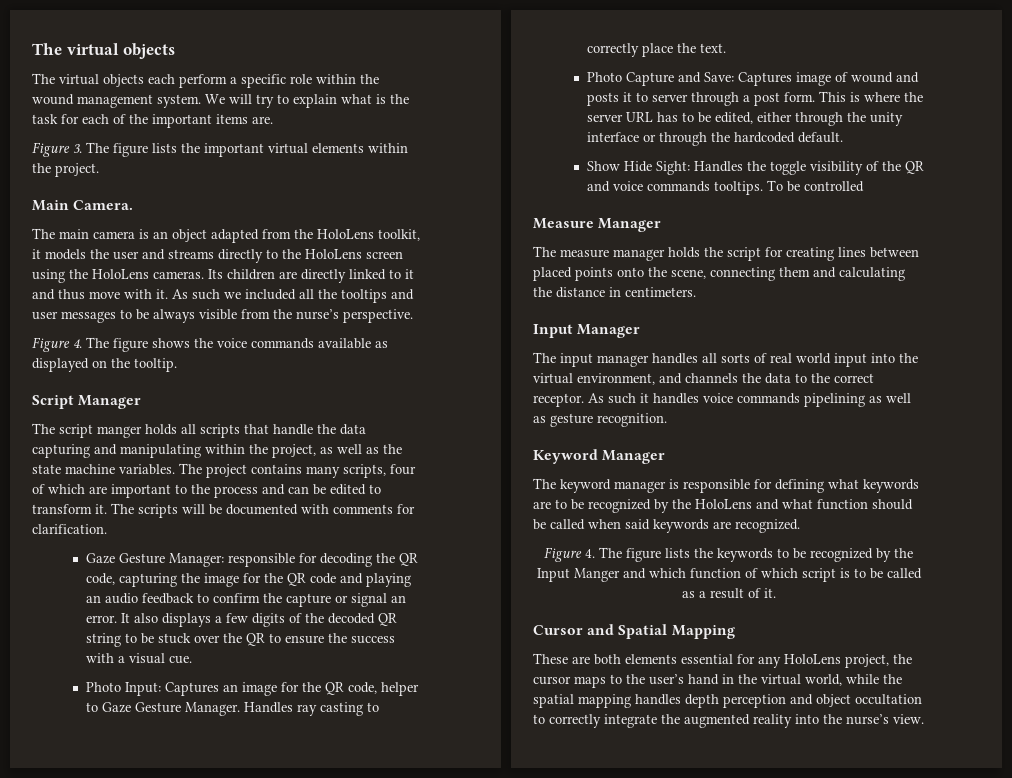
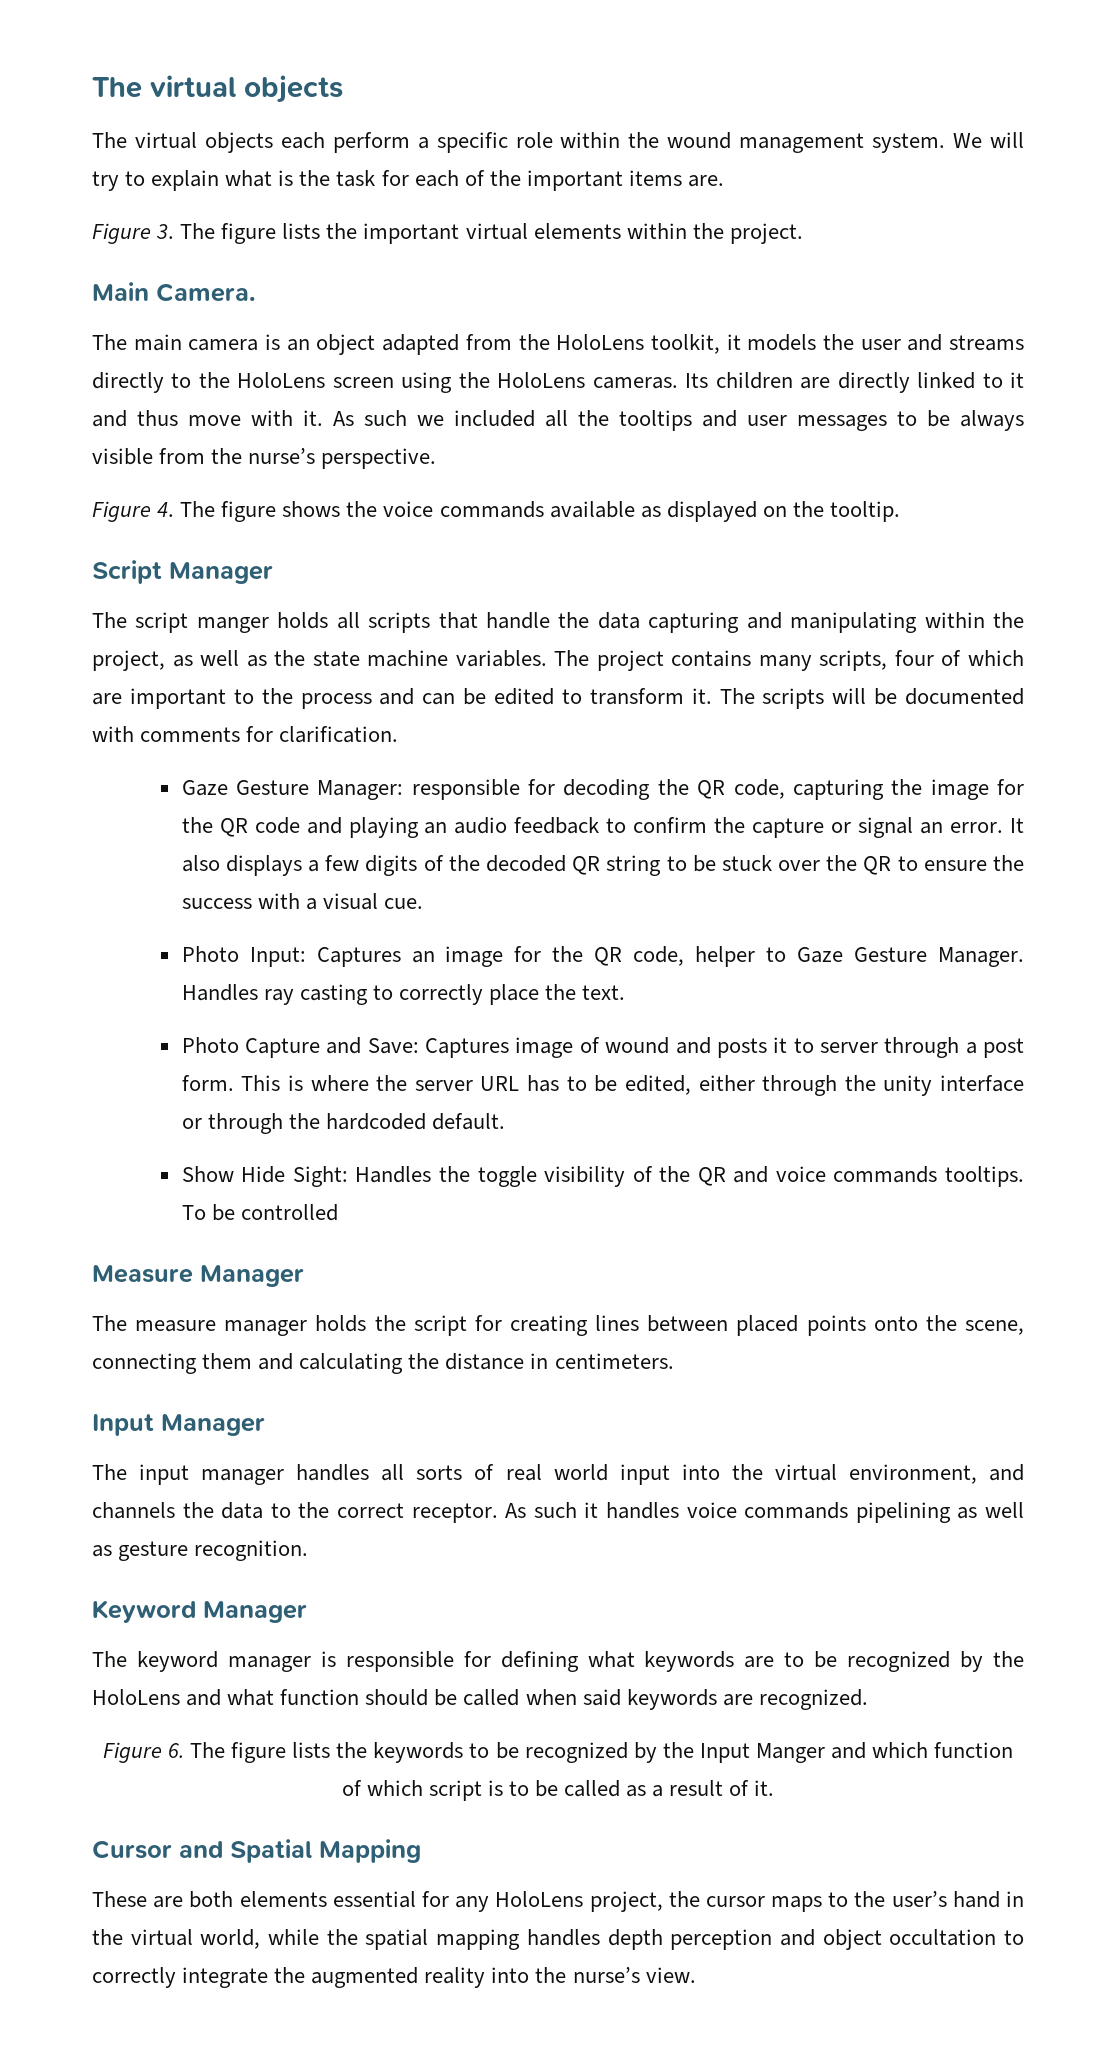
[585,549,595,558] 4. -> [167,1743,184,1758] 6.

